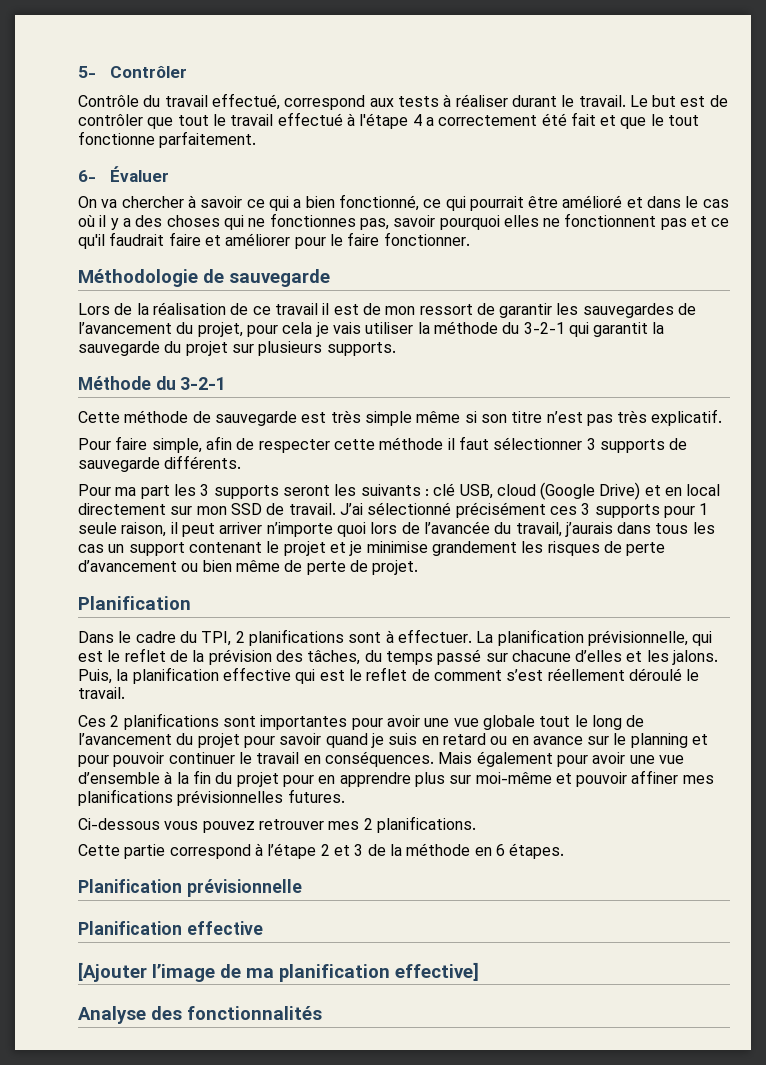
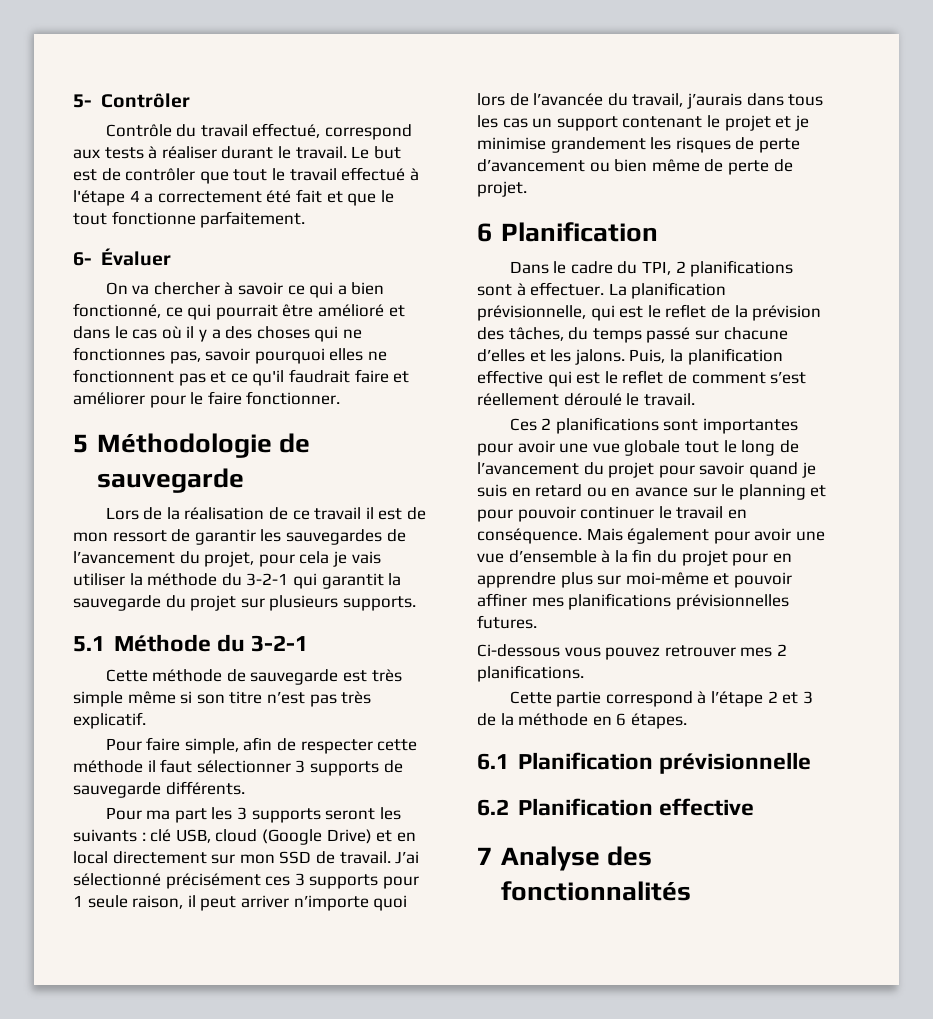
(470, 239) none -> [73,434,88,453] 5
(396, 349) none -> [73,636,105,652] 5.1
(419, 567) none -> [477,223,492,242] 6
[324,751,434,767] conséquences. -> [477,528,582,544] conséquence.
(565, 851) none -> [477,753,509,770] 6.1
(302, 888) none -> [477,799,509,816] 6.2
[78,962,479,982] [Ajouter l’image de ma planification effective] // -> [477,847,492,865] 7

